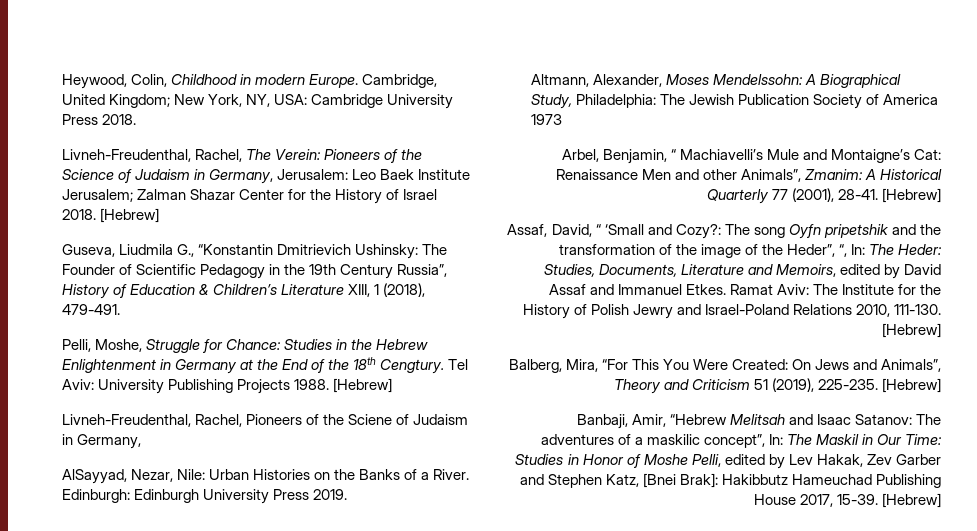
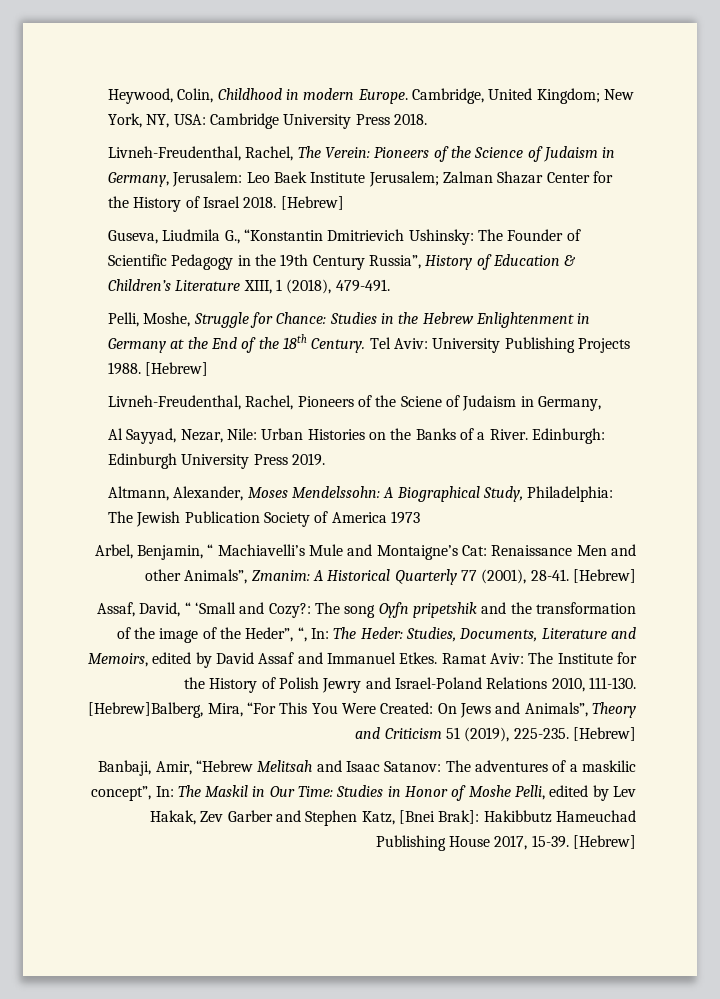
[380,359,445,374] Cengtury. -> [311,338,366,353] Century.
[61,469,127,484] AlSayyad, -> [108,428,177,444] Al Sayyad,
[882,323,941,338] [508,359,562,373] [Hebrew] // Balberg, -> [88,702,204,718] [Hebrew]Balberg,

